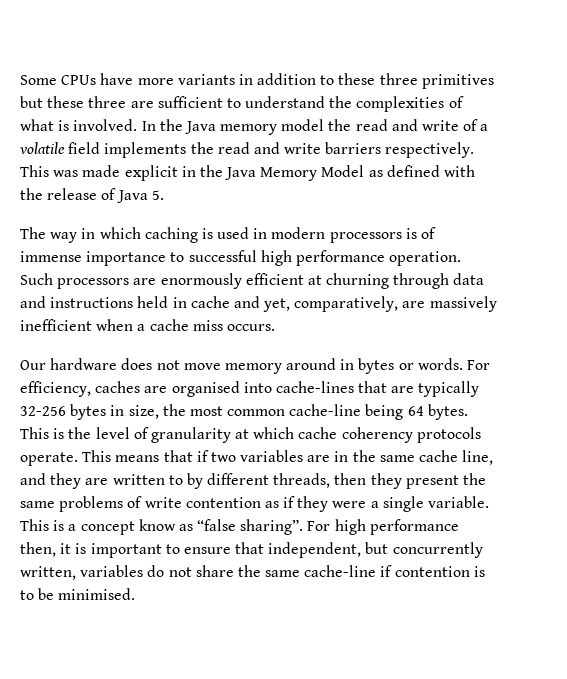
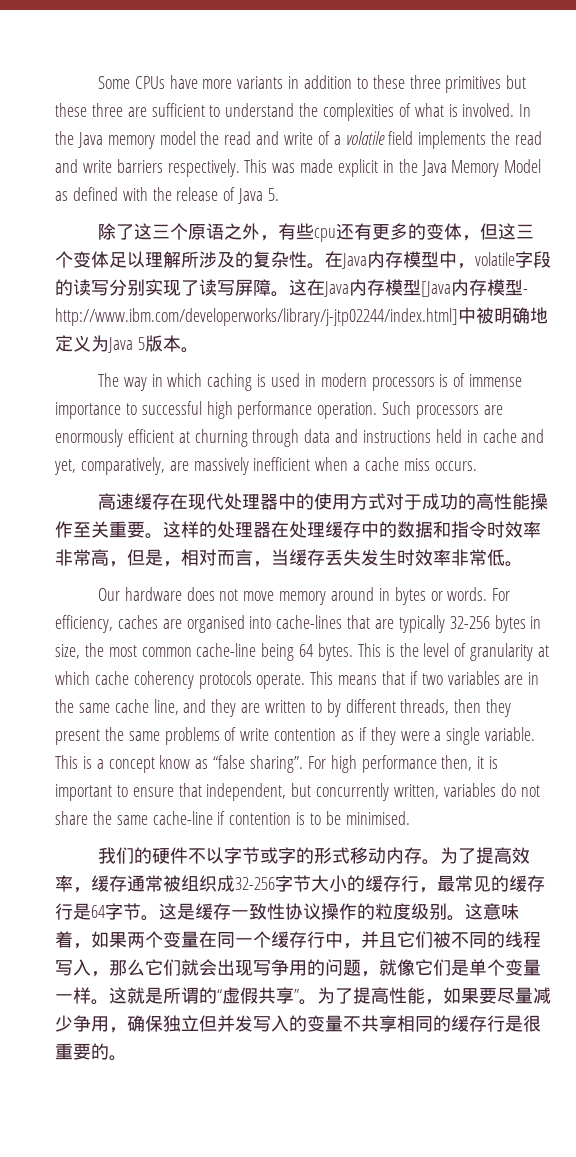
(164, 195) none -> [97,223,534,242] [55,251,551,269] [55,279,529,297] [55,307,548,326] [55,335,199,353] // 除了这三个原语之外，有些cpu还有更多的变体，但这三个变体足以理解所涉及的复杂性。在Java内存模型中，volatile字段的读写分别实现了读写屏障。这在Java内存模型[Java内存模型- http://www.ibm.com/developerworks/library/j-jtp02244/index.html]中被明确地定义为Java 5版本。
(275, 327) none -> [97,493,548,510] [55,521,541,539] [55,549,523,567] // 高速缓存在现代处理器中的使用方式对于成功的高性能操作至关重要。这样的处理器在处理缓存中的数据和指令时效率非常高，但是，相对而言，当缓存丢失发生时效率非常低。
(136, 594) none -> [97,847,530,865] [55,875,545,893] [55,903,519,921] [55,931,541,949] [55,959,541,977] [55,987,551,1005] [55,1015,541,1033] [55,1043,127,1061] // 我们的硬件不以字节或字的形式移动内存。为了提高效率，缓存通常被组织成32-256字节大小的缓存行，最常见的缓存行是64字节。这是缓存一致性协议操作的粒度级别。这意味着，如果两个变量在同一个缓存行中，并且它们被不同的线程写入，那么它们就会出现写争用的问题，就像它们是单个变量一样。这就是所谓的“虚假共享”。为了提高性能，如果要尽量减少争用，确保独立但并发写入的变量不共享相同的缓存行是很重要的。

